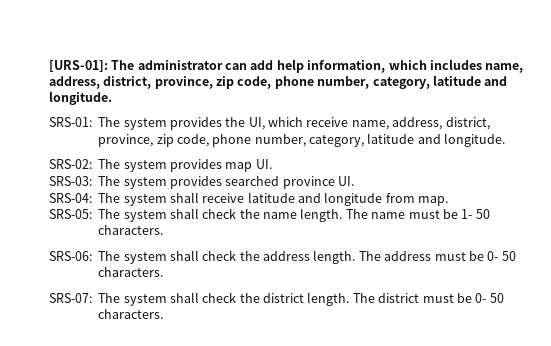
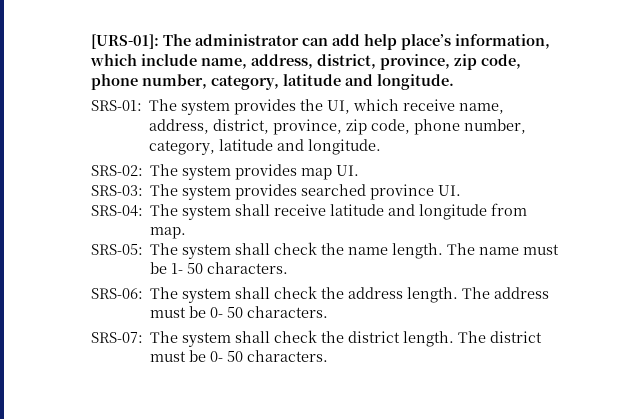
(304, 66) none -> [401,34,452,50] place’s
[429,59,482,70] includes -> [141,54,198,66] include

